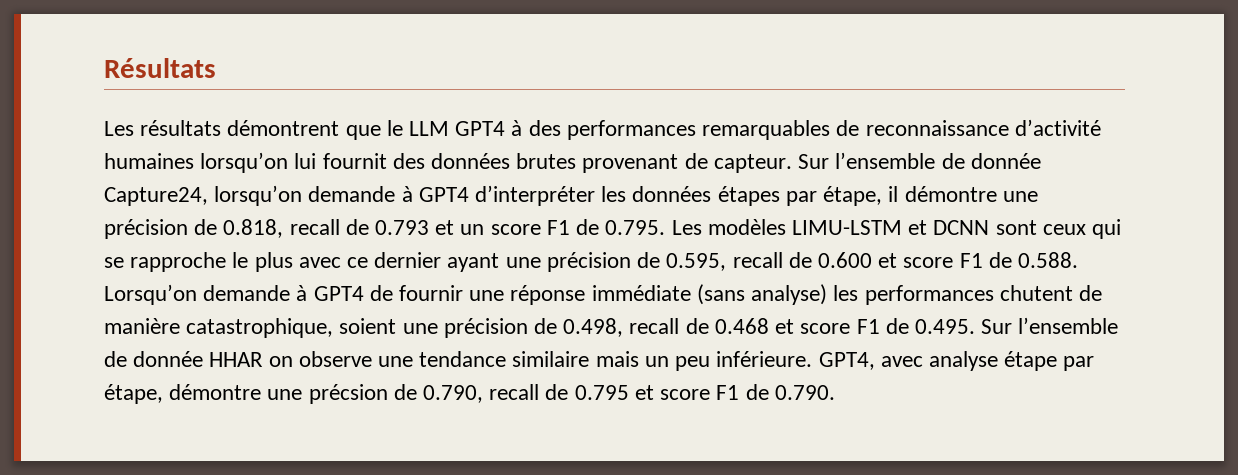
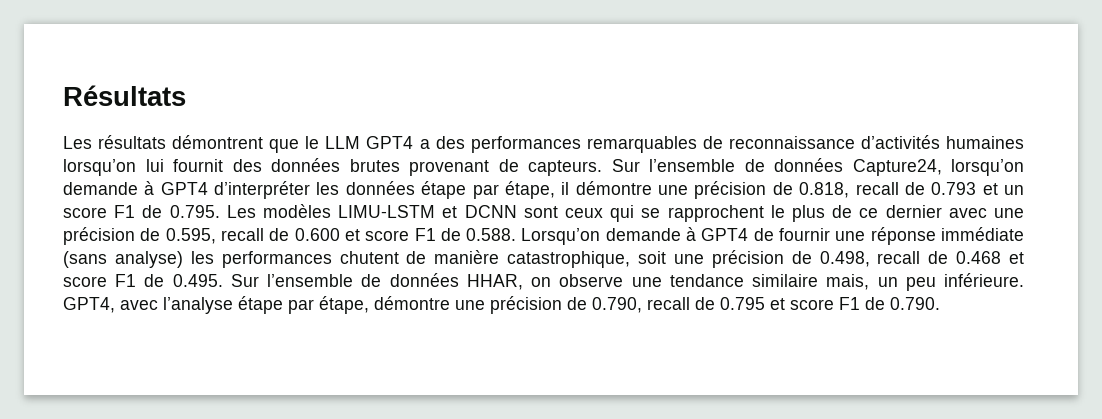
[511,120,523,136] à -> [419,139,430,149] a
[1014,119,1101,136] d’activité -> [860,135,940,149] d’activités
[713,152,1041,173] capteur. Sur l’ensemble de donnée -> [528,158,843,176] capteurs. Sur l’ensemble de données
[717,186,780,206] étapes -> [421,181,467,199] étape
[130,252,227,272] rapproche -> [667,205,764,222] rapprochent
[298,257,341,268] avec -> [832,205,853,218] de
[447,253,500,272] ayant -> [948,208,987,218] avec
[339,318,397,334] soient -> [638,251,666,264] soit
[133,351,264,367] donnée HHAR -> [389,273,523,290] données HHAR,
[595,351,639,367] mais -> [826,274,870,290] mais,
[928,351,998,371] analyse -> [163,297,233,314] l’analyse
[308,384,388,404] précsion -> [490,296,562,314] précision

